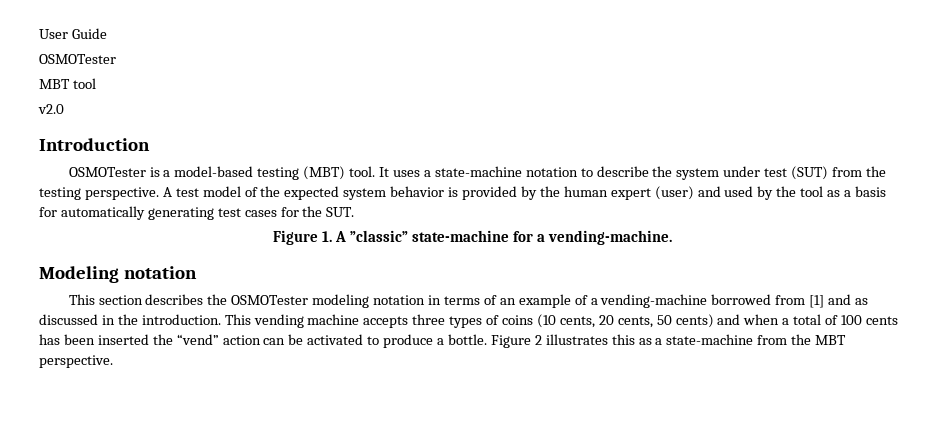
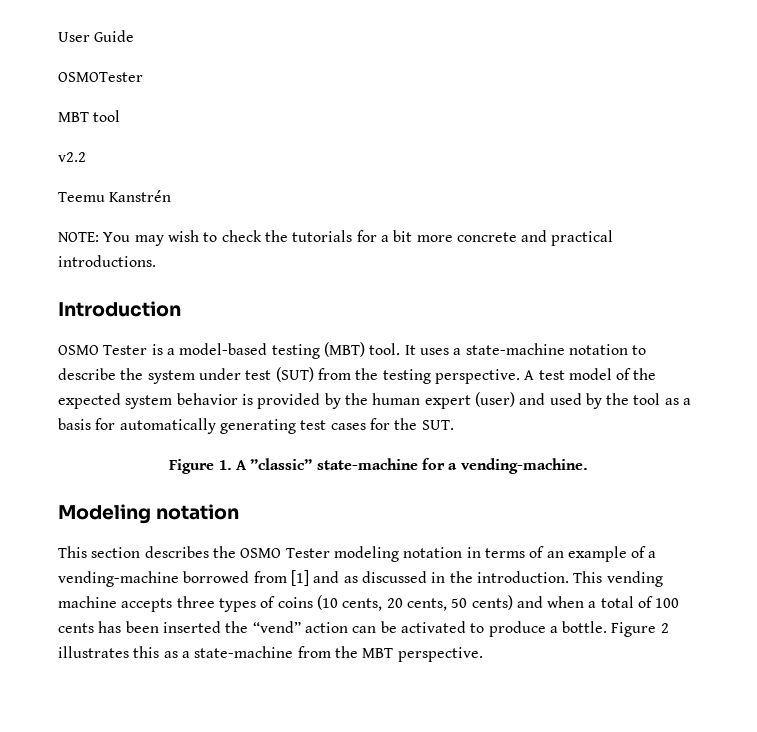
[38,104,64,114] v2.0 -> [58,152,86,162] [58,190,172,202] [58,230,614,246] [58,255,156,267] v2.2 // Teemu Kanstrén // NOTE: You may wish to check the tutorials for a bit more concrete and practical introductions.
[68,167,146,177] OSMOTester -> [58,345,148,355] OSMO Tester
[231,295,309,305] OSMOTester -> [240,548,330,558] OSMO Tester

